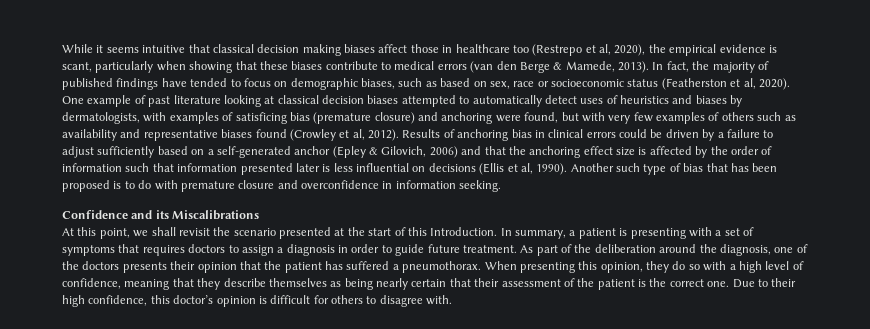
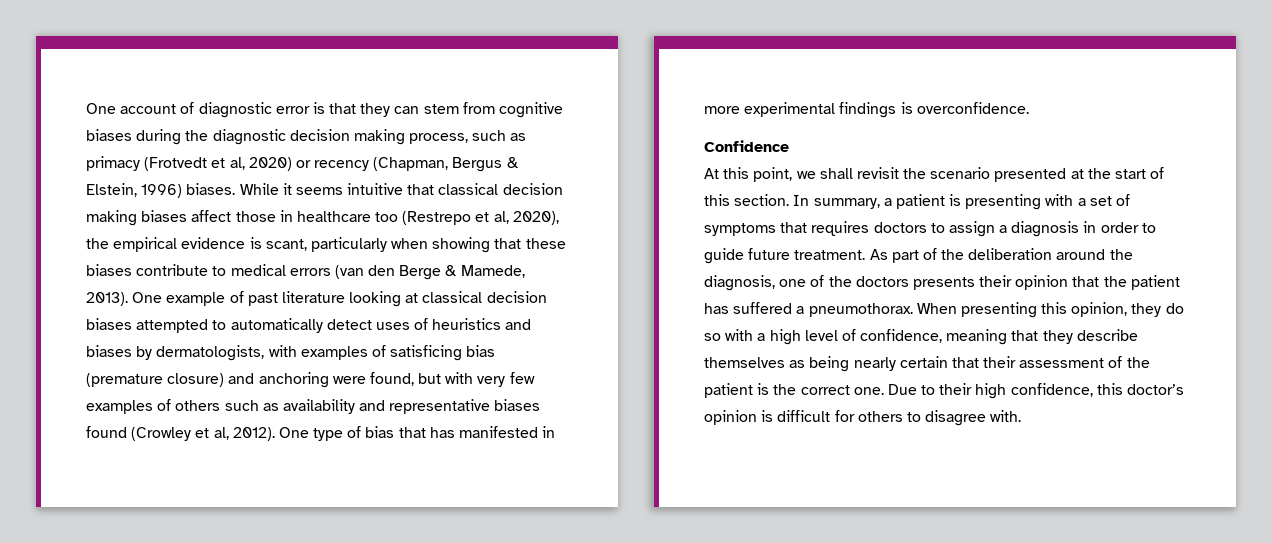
(62, 48) none -> [86,102,564,118] [86,129,527,145] [86,156,519,172] [86,183,236,198] One account of diagnostic error is that they can stem from cognitive biases during the diagnostic decision making process, such as primacy (Frotvedt et al, 2020) or recency (Chapman, Bergus & Elstein, 1996) biases.
[652,61,769,73] [62,78,790,90] In fact, the majority of published findings have tended to focus on demographic biases, such as based on sex, race or socioeconomic status (Featherston et al, 2020). -> (128, 299) none
[402,129,774,141] [62,146,773,158] [62,163,640,175] Results of anchoring bias in clinical errors could be driven by a failure to adjust sufficiently based on a self-generated anchor (Epley & Gilovich, 2006) and that the anchoring effect size is affected by the order of information such that information presented later is less influential on decisions (Ellis et al, 1990). Another such -> [278,427,309,438] One
[752,163,778,172] [62,180,502,192] [62,210,260,220] been proposed is to do with premature closure and overconfidence in information seeking. // Confidence and its Miscalibrations -> [459,426,556,438] [704,102,1029,118] [704,140,789,152] manifested in more experimental findings is overconfidence. // Confidence
[430,227,498,236] Introduction. -> [734,194,790,206] section.

